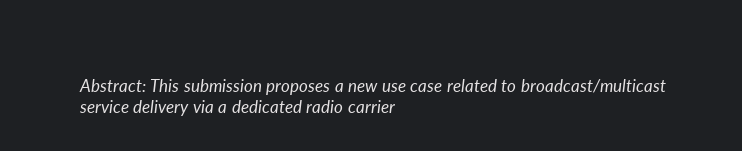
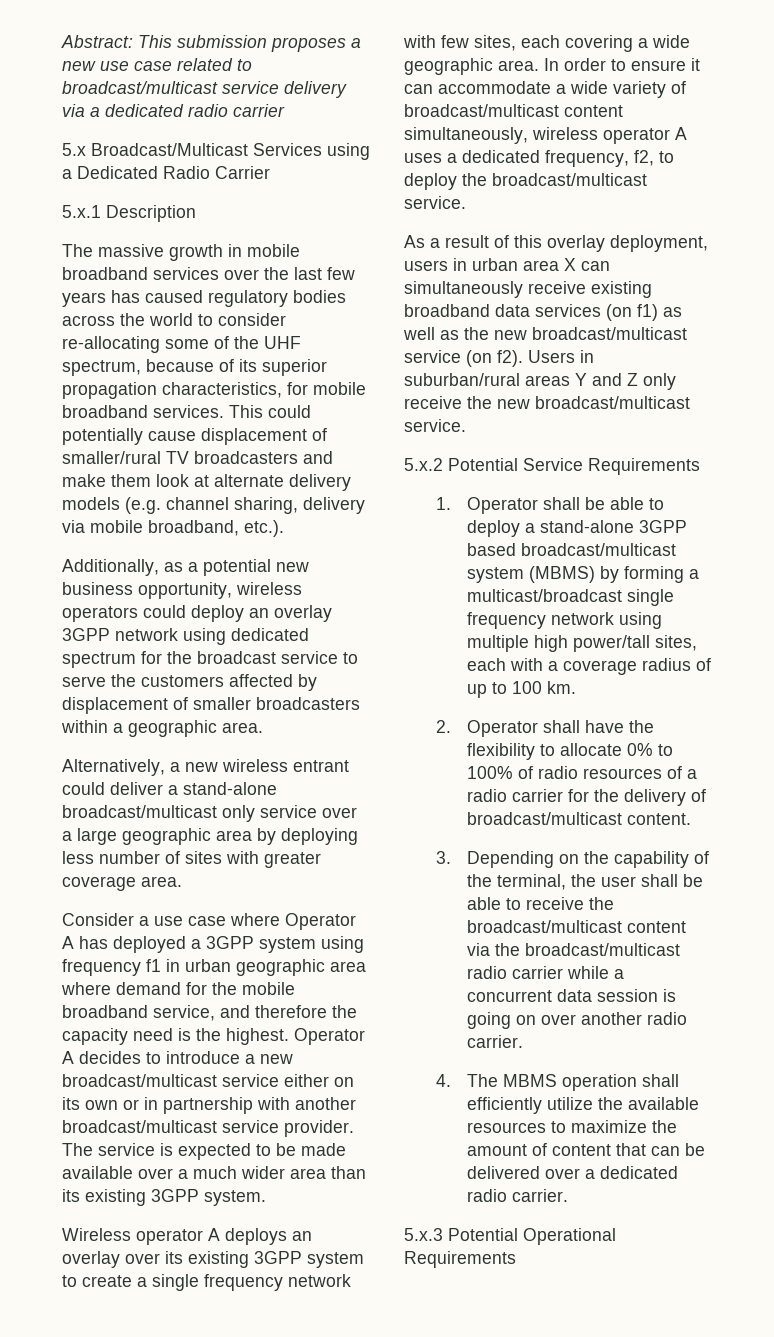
(396, 106) none -> [62,143,370,160] [62,166,270,179] [62,205,196,222] [62,244,300,261] [62,267,355,280] [62,290,346,307] [62,313,286,326] [62,336,301,353] [62,359,327,376] [62,382,366,399] [62,405,311,418] [62,428,327,445] [62,451,333,464] [62,474,351,491] [62,497,365,514] [62,520,284,537] [62,559,309,576] [62,582,302,599] [62,605,332,622] [62,628,309,645] [62,651,358,668] [62,674,317,691] [62,697,360,714] [61,720,263,737] [62,759,349,776] [62,782,277,795] [62,805,357,822] [62,828,358,845] [62,851,321,868] [62,876,182,891] [62,913,356,930] [62,936,364,953] [62,959,366,976] [61,982,295,995] [62,1005,357,1021] [62,1028,365,1045] [62,1051,293,1064] [62,1074,354,1087] [62,1097,356,1114] [62,1120,354,1137] [62,1143,346,1160] [62,1166,366,1179] [62,1189,266,1206] [62,1228,312,1245] [62,1251,364,1268] [62,1274,351,1291] [403,35,690,52] [404,58,700,75] [404,81,686,98] [404,104,623,117] [404,127,687,144] [404,150,674,167] [404,173,647,190] [404,196,466,209] [404,235,708,252] [404,258,610,271] [404,281,652,298] [404,304,682,321] [403,327,687,340] [404,350,594,367] [404,373,676,390] [404,396,690,409] [404,419,466,432] [404,458,700,475] [435,497,665,514] [467,520,688,537] [467,543,677,556] [467,566,700,583] [467,589,675,606] [467,612,663,629] [467,635,698,652] [467,658,712,675] [467,681,577,698] [435,720,655,737] [467,743,674,760] [467,766,698,779] [467,789,707,806] [467,812,692,825] [435,851,710,868] [467,874,704,890] [467,897,615,910] [467,920,687,933] [467,943,681,956] [467,966,625,979] [467,989,677,1002] [467,1012,688,1029] [467,1035,524,1048] [435,1074,680,1091] [467,1097,700,1114] [467,1120,678,1133] [467,1143,706,1156] [467,1166,679,1179] [467,1189,569,1202] [404,1228,616,1245] [404,1251,516,1268] // 5.x Broadcast/Multicast Services using a Dedicated Radio Carrier // 5.x.1 Description // The massive growth in mobile broadband services over the last few years has caused regulatory bodies across the world to consider re-allocating some of the UHF spectrum, because of its superior propagation characteristics, for mobile broadband services. This could potentially cause displacement of smaller/rural TV broadcasters and make them look at alternate delivery models (e.g. channel sharing, delivery via mobile broadband, etc.). // Additionally, as a potential new business opportunity, wireless operators could deploy an overlay 3GPP network using dedicated spectrum for the broadcast service to serve the customers affected by displacement of smaller broadcasters within a geographic area. // Alternatively, a new wireless entrant could deliver a stand-alone broadcast/multicast only service over a large geographic area by deploying less number of sites with greater coverage area. // Consider a use case where Operator A has deployed a 3GPP system using frequency f1 in urban geographic area where demand for the mobile broadband service, and therefore the capacity need is the highest. Operator A decides to introduce a new broadcast/multicast service either on its own or in partnership with another broadcast/multicast service provider. The service is expected to be made available over a much wider area than its existing 3GPP system. // Wireless operator A deploys an overlay over its existing 3GPP system to create a single frequency network with few sites, each covering a wide geographic area. In order to ensure it can accommodate a wide variety of broadcast/multicast content simultaneously, wireless operator A uses a dedicated frequency, f2, to deploy the broadcast/multicast service. // As a result of this overlay deployment, users in urban area X can simultaneously receive existing broadband data services (on f1) as well as the new broadcast/multicast service (on f2). Users in suburban/rural areas Y and Z only receive the new broadcast/multicast service. // 5.x.2 Potential Service Requirements // 1. Operator shall be able to deploy a stand-alone 3GPP based broadcast/multicast system (MBMS) by forming a multicast/broadcast single frequency network using multiple high power/tall sites, each with a coverage radius of up to 100 km. // 2. Operator shall have the flexibility to allocate 0% to 100% of radio resources of a radio carrier for the delivery of broadcast/multicast content. // 3. Depending on the capability of the terminal, the user shall be able to receive the broadcast/multicast content via the broadcast/multicast radio carrier while a concurrent data session is going on over another radio carrier. // 4. The MBMS operation shall efficiently utilize the available resources to maximize the amount of content that can be delivered over a dedicated radio carrier. // 5.x.3 Potential Operational Requirements

